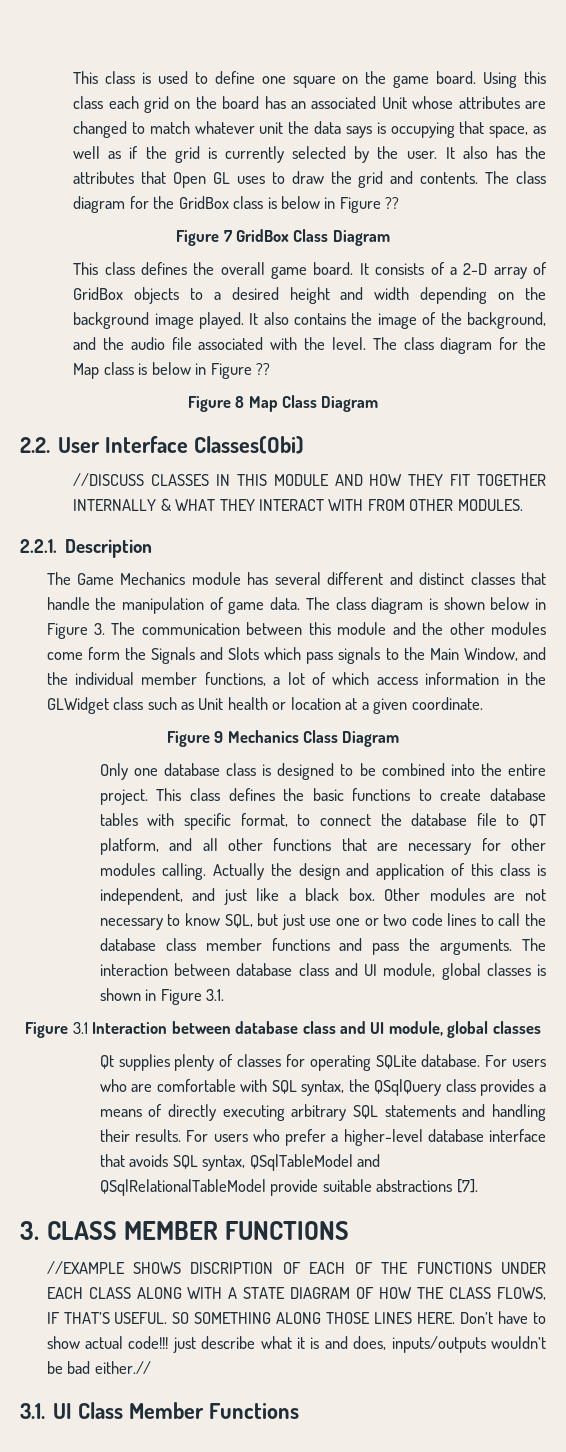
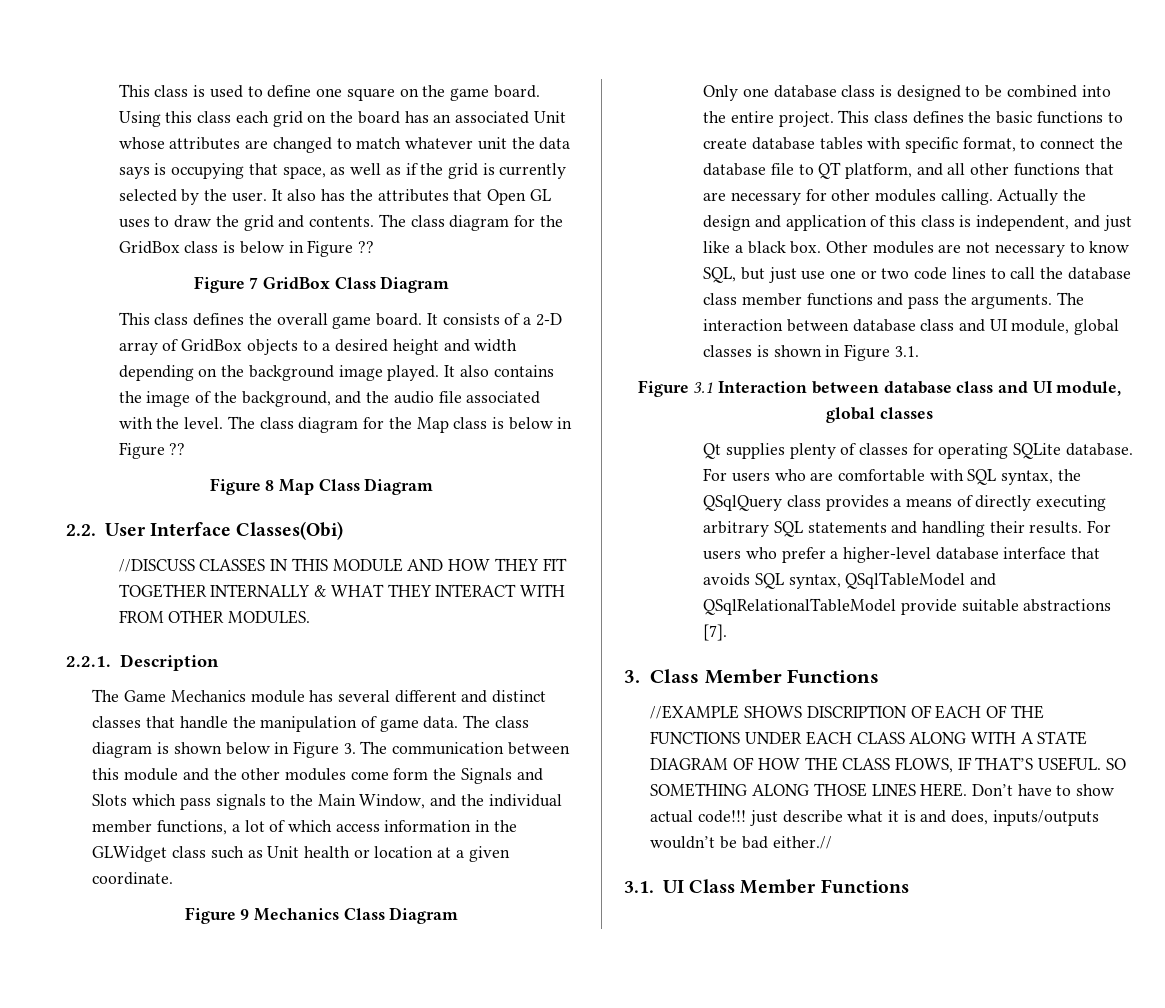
[47,1221,350,1240] CLASS MEMBER FUNCTIONS -> [650,669,880,684] Class Member Functions

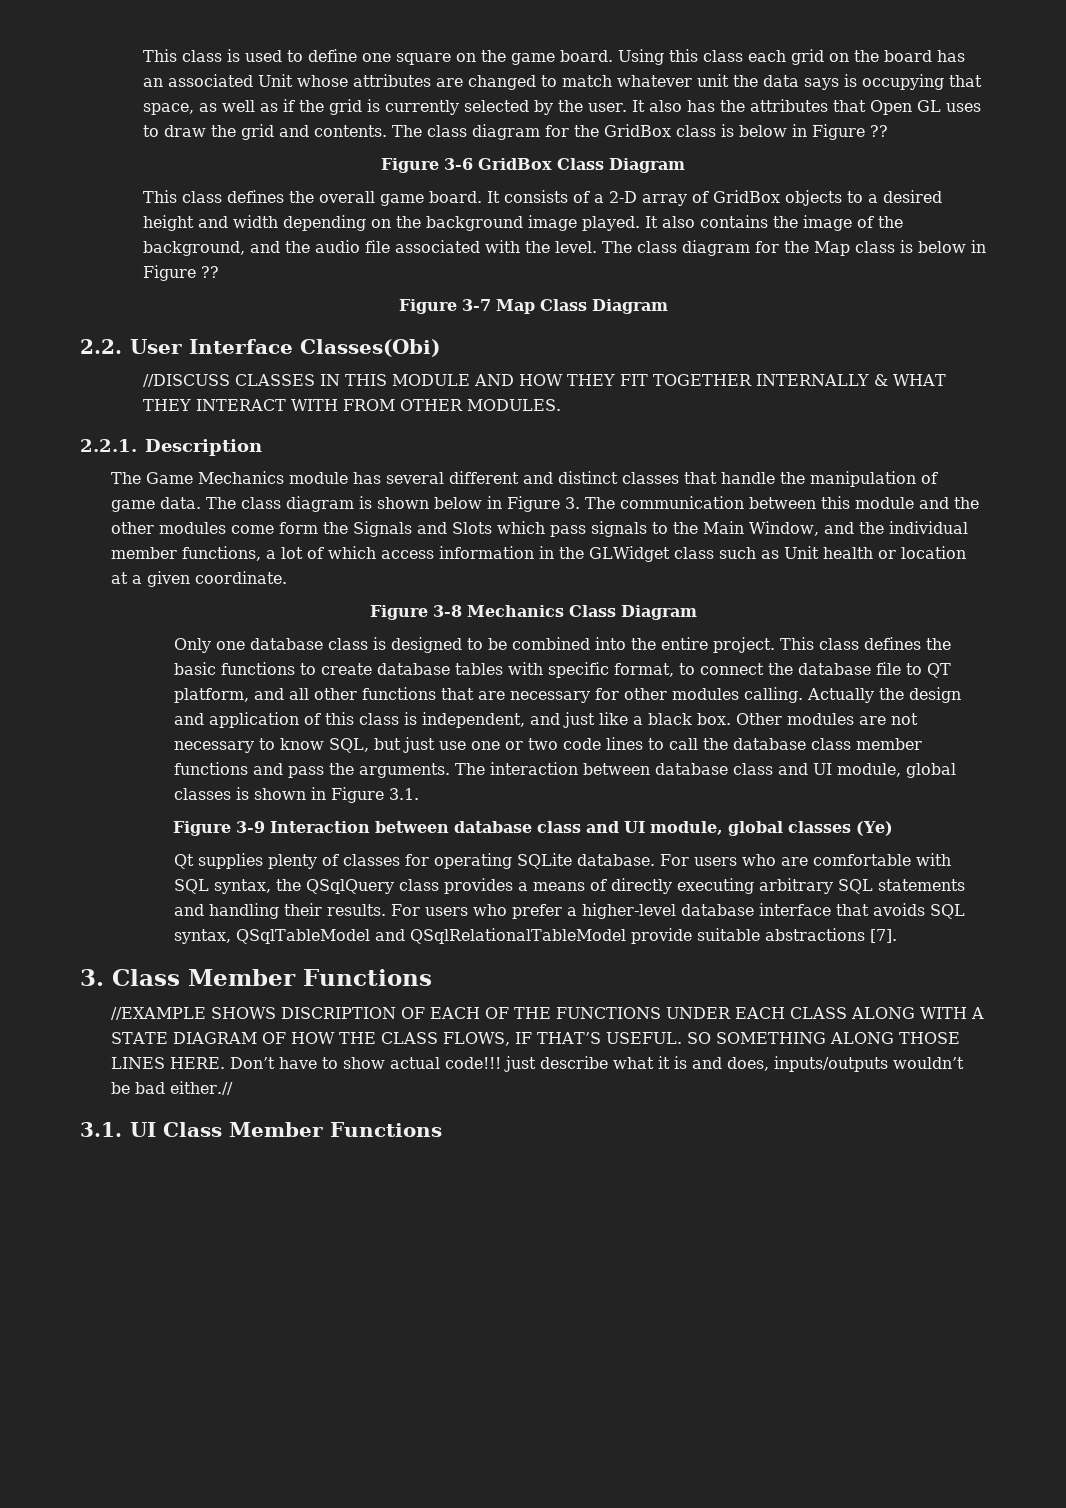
[249,277,259,289] 7 -> [444,158,473,170] 3-6
[265,480,275,491] 8 -> [461,299,491,311] 3-7
[240,909,250,920] 9 -> [432,605,462,617] 3-8
[693,382,714,393] 3.1 -> [236,821,266,833] 3-9
(933, 413) none -> [856,821,894,836] (Ye)

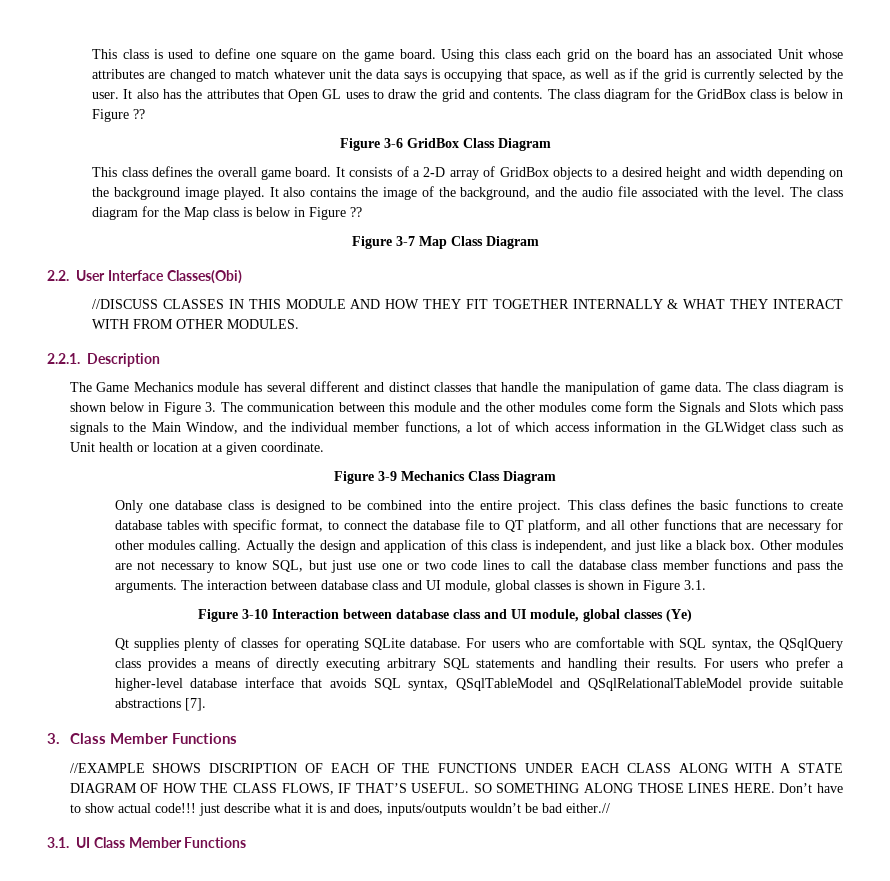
[432,605,462,617] 3-8 -> [378,471,397,481] 3-9
[236,821,266,833] 3-9 -> [242,609,268,619] 3-10

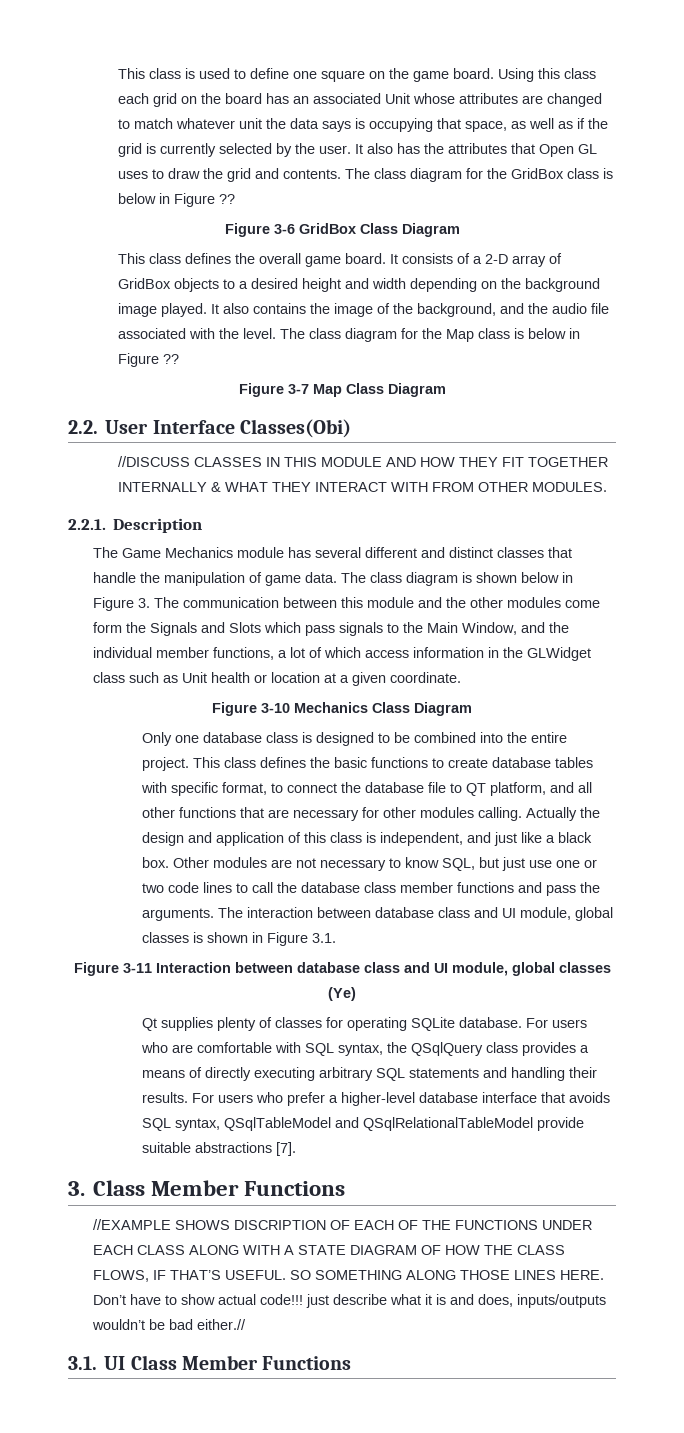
[378,471,397,481] 3-9 -> [261,703,290,713] 3-10
[242,609,268,619] 3-10 -> [122,963,152,973] 3-11

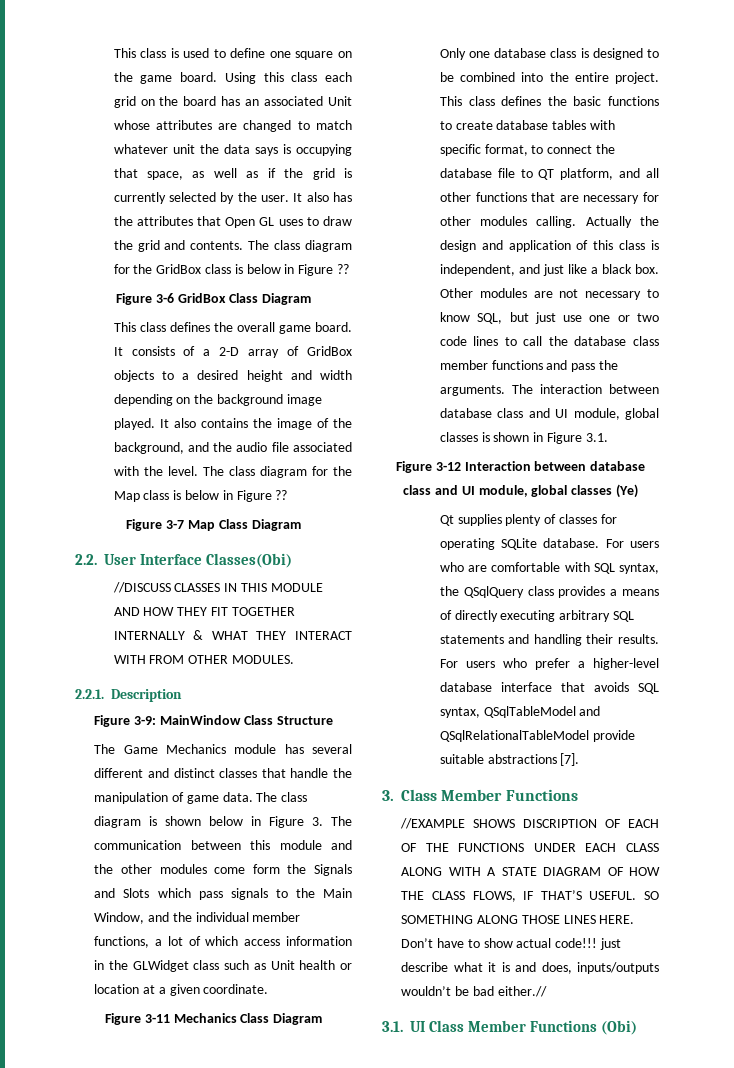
(203, 525) none -> [94,715,333,727] // Figure 3-9: MainWindow Class Structure
[261,703,290,713] 3-10 -> [144,1014,170,1023] 3-11
[122,963,152,973] 3-11 -> [435,462,461,471] 3-12
(352, 1363) none -> [601,1020,638,1035] (Obi)

